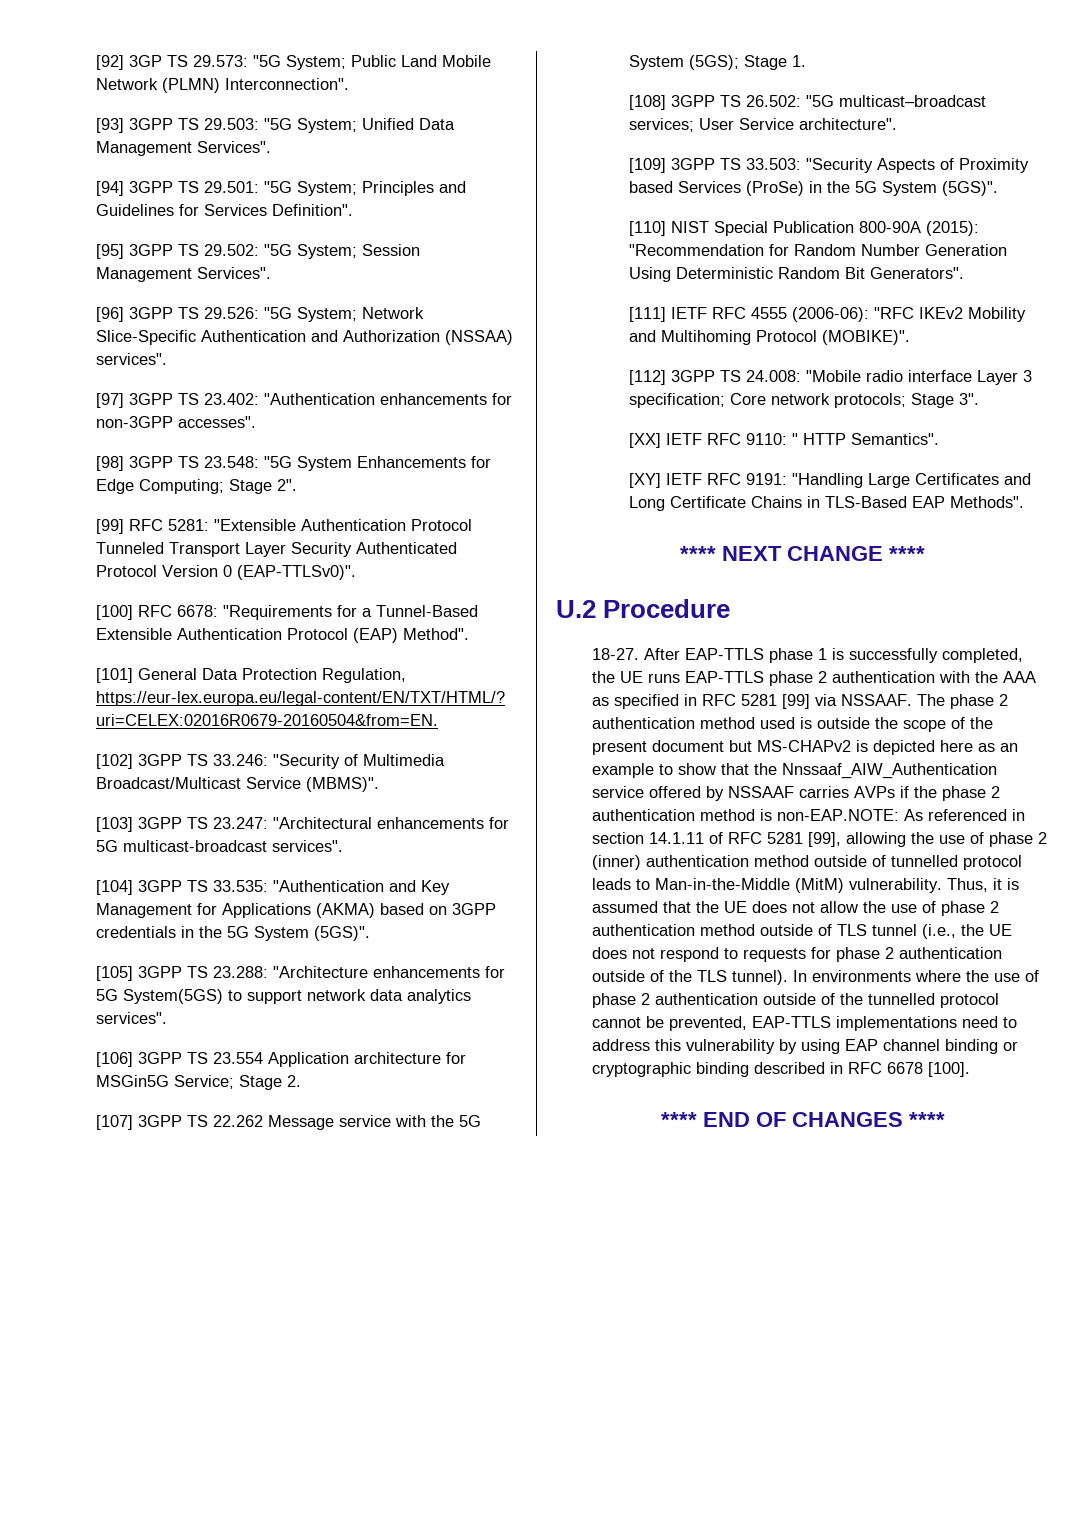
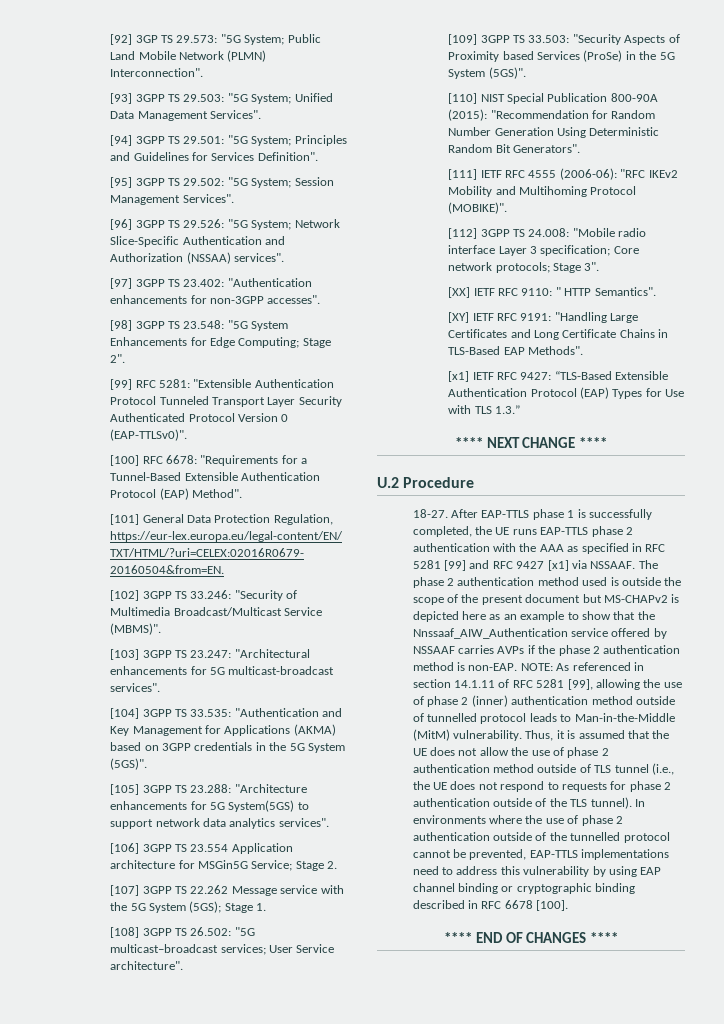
(1024, 502) none -> [448,371,669,382] [448,387,685,399] [448,405,521,414] // [x1] IETF RFC 9427: “TLS-Based Extensible Authentication Protocol (EAP) Types for Use with TLS 1.3.”
(811, 701) none -> [469,560,569,571] and RFC 9427 [x1]
[777,809,900,821] non-EAP.NOTE: -> [468,663,553,671] non-EAP. NOTE:

